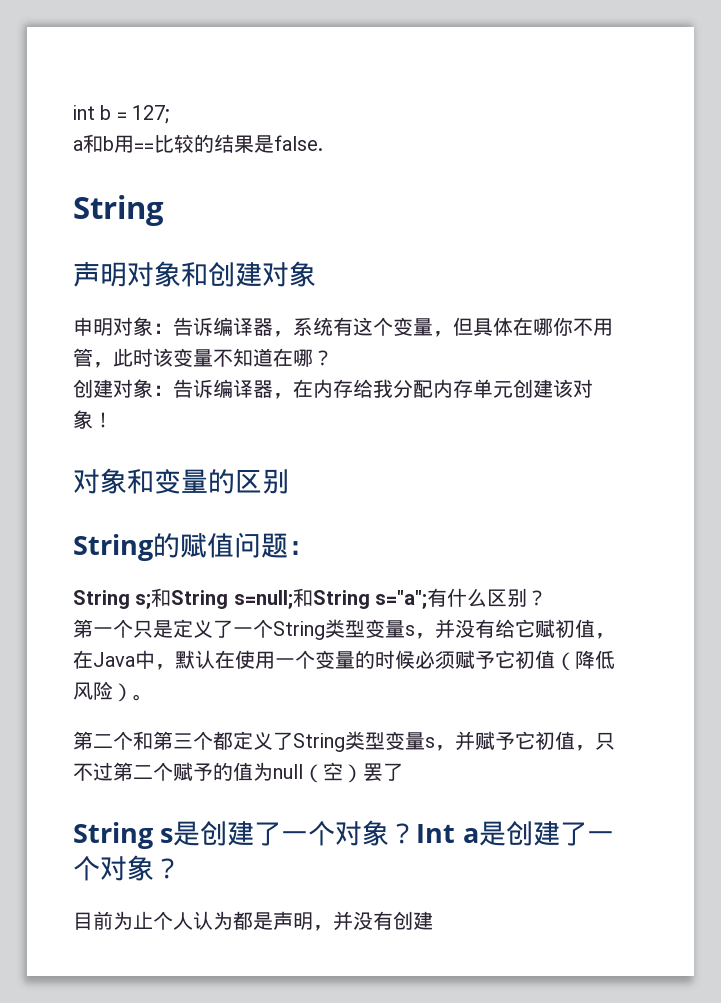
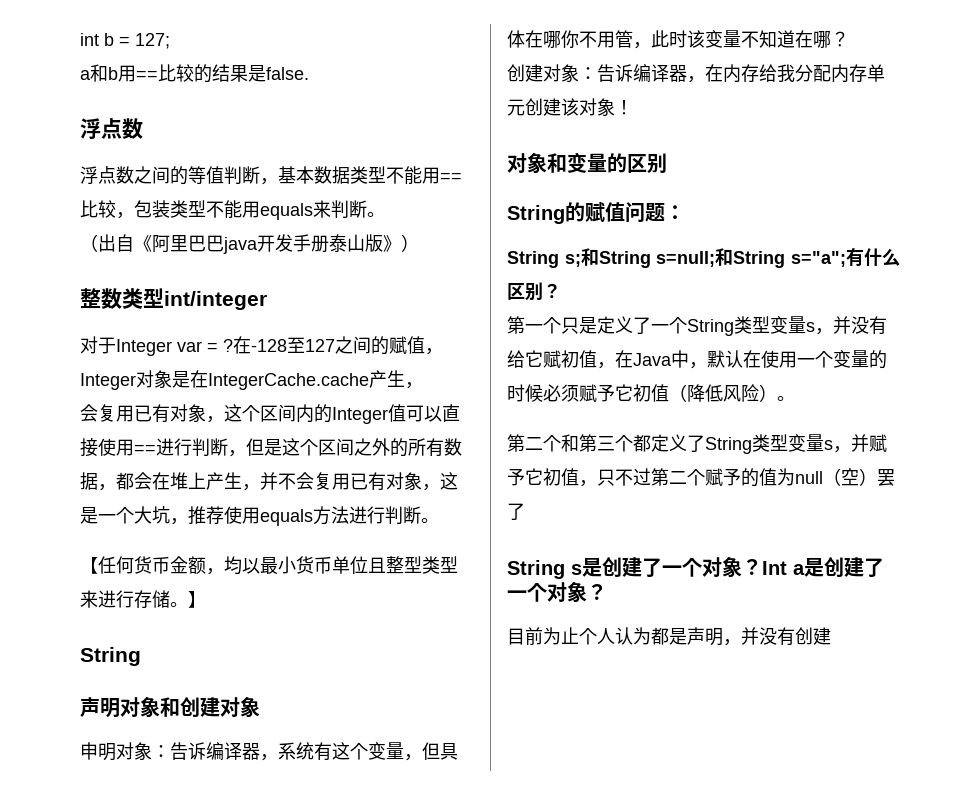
(323, 143) none -> [80,118,143,139] [80,166,462,185] [80,200,385,220] [80,234,419,254] [80,288,267,310] [80,336,443,356] [80,370,423,390] [80,404,460,424] [80,438,462,457] [80,472,458,491] [80,506,439,526] [80,556,458,575] [80,590,206,608] // 浮点数 // 浮点数之间的等值判断，基本数据类型不能用==比较，包装类型不能用equals来判断。 // （出自《阿里巴巴java开发手册泰山版》） // 整数类型int/integer // 对于Integer var = ?在-128至127之间的赋值，Integer对象是在IntegerCache.cache产生， // 会复用已有对象，这个区间内的Integer值可以直接使用==进行判断，但是这个区间之外的所有数据，都会在堆上产生，并不会复用已有对象，这是一个大坑，推荐使用equals方法进行判断。 // 【任何货币金额，均以最小货币单位且整型类型来进行存储。】

